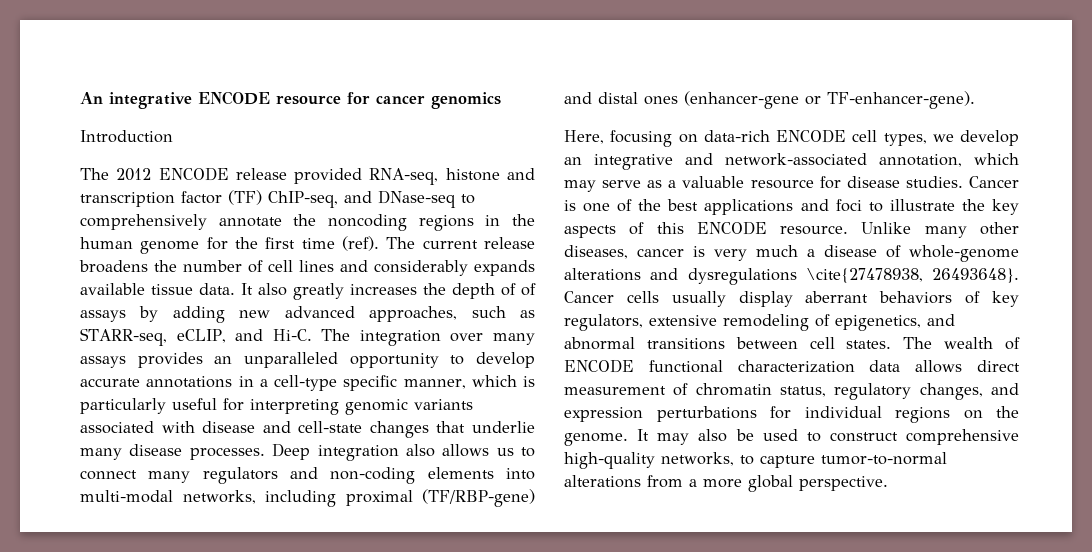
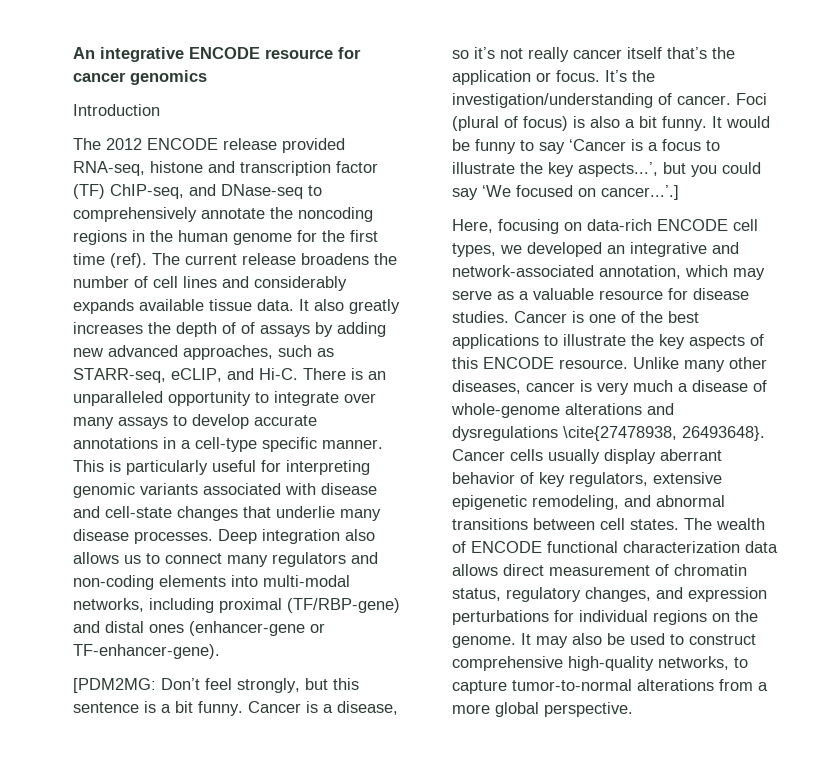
[321,329,535,346] [80,352,439,368] The integration over many assays provides an unparalleled opportunity -> [303,368,386,380] [73,391,376,406] [73,417,168,429] There is an unparalleled opportunity to integrate over many assays
[403,375,517,389] manner, which -> [322,439,383,449] [73,460,104,472] manner. This
(975, 100) none -> [73,678,359,693] [73,701,398,716] [452,47,735,62] [452,70,655,85] [452,93,767,108] [452,116,770,131] [452,139,720,154] [452,162,761,177] [452,185,679,200] // [PDM2MG: Don’t feel strongly, but this sentence is a bit funny. Cancer is a disease, so it’s not really cancer itself that’s the application or focus. It’s the investigation/understanding of cancer. Foci (plural of focus) is also a bit funny. It would be funny to say ‘Cancer is a focus to illustrate the key aspects...’, but you could say ‘We focused on cancer...’.]
[960,130,1019,146] develop -> [527,242,602,257] developed
[800,199,862,212] and foci -> (539, 341) none
[879,291,953,304] behaviors -> [452,472,515,484] behavior
[723,314,921,331] remodeling of epigenetics, -> [452,495,619,510] epigenetic remodeling,

